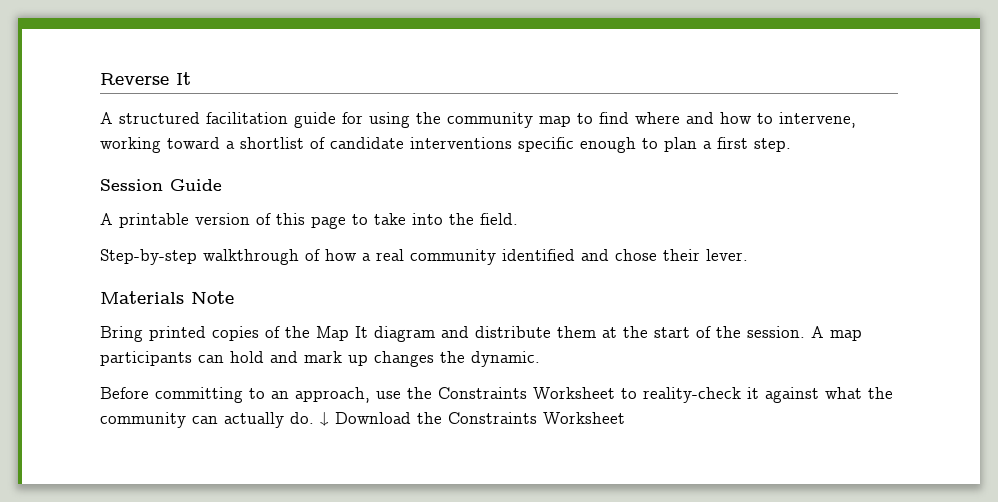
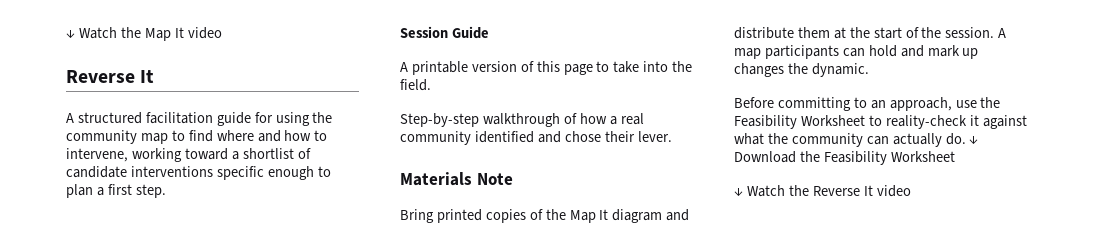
(100, 79) none -> [66,27,222,41] ↓ Watch the Map It video //
[438,387,527,399] Constraints -> [734,115,797,129] Feasibility
[448,412,625,424] Constraints Worksheet -> [823,151,955,165] [734,185,911,197] Feasibility Worksheet // ↓ Watch the Reverse It video

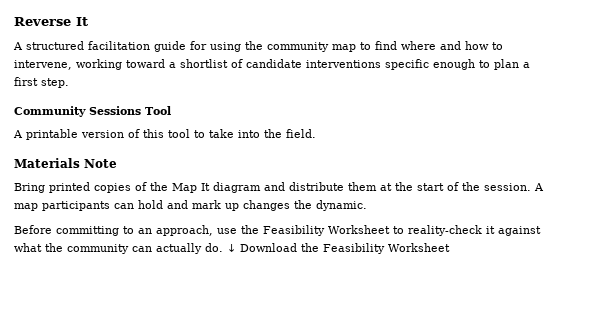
[66,27,222,41] ↓ Watch the Map It video // -> (14, 21) none
[400,26,489,39] Session Guide -> [14,106,171,117] Community Sessions Tool
[563,64,593,75] page -> [168,129,190,138] tool
[400,113,644,127] [400,131,672,145] // Step-by-step walkthrough of how a real community identified and chose their lever. -> (316, 133) none
[734,185,911,197] // ↓ Watch the Reverse It video -> (450, 247) none

